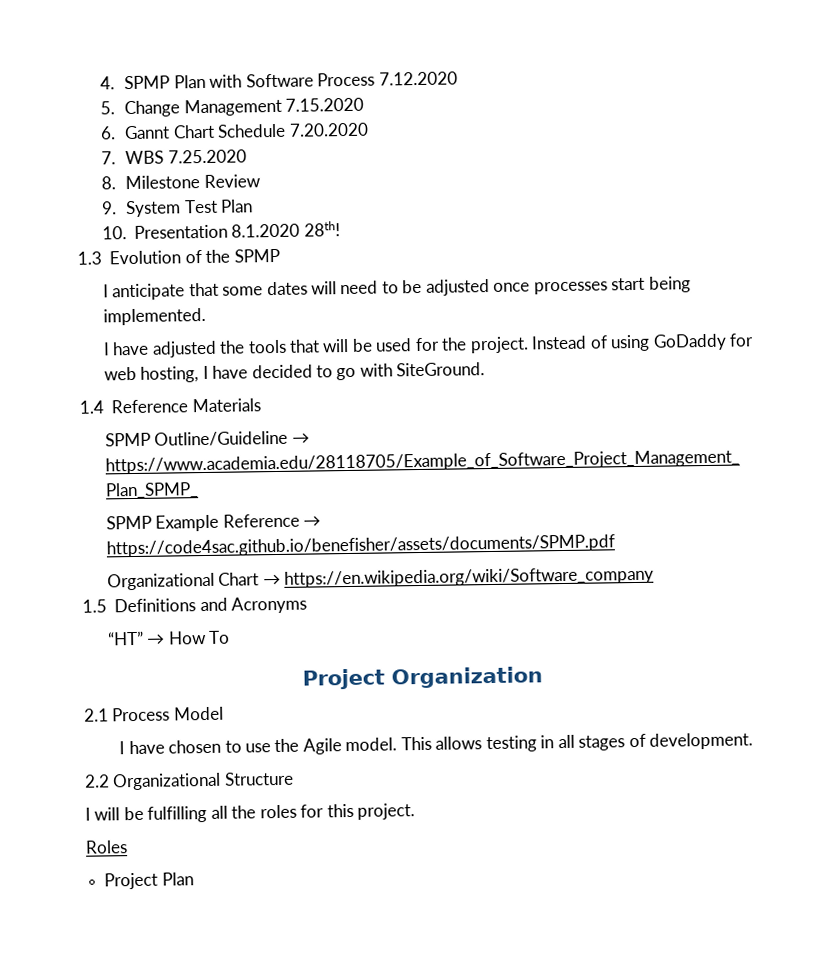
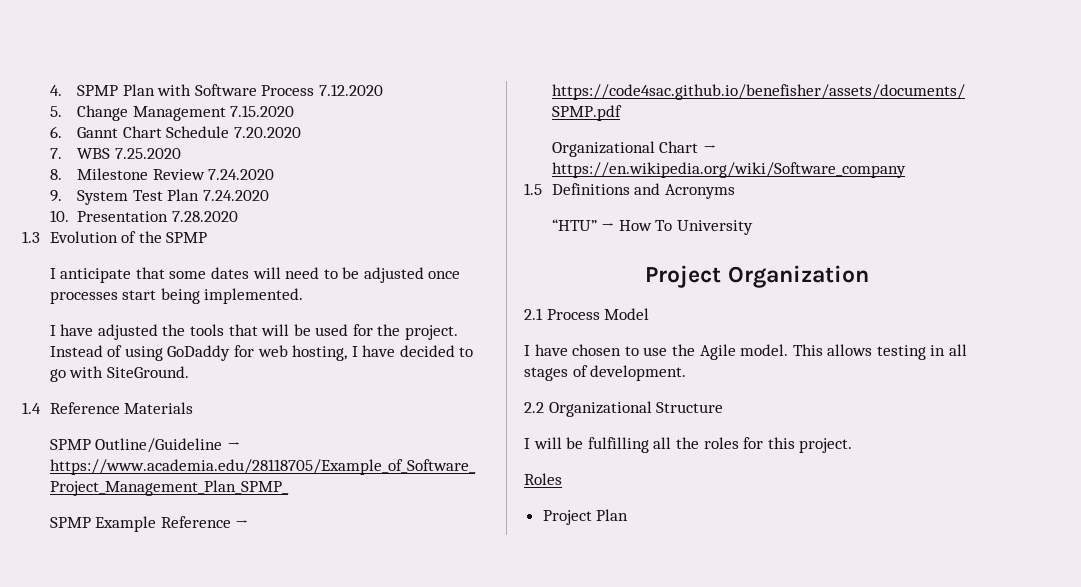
(261, 181) none -> [208,169,275,180] 7.24.2020
(254, 206) none -> [202,190,269,201] 7.24.2020
[231,221,341,238] 8.1.2020 28th! -> [171,211,238,222] 7.28.2020
[106,630,144,646] “HT” -> [551,219,597,231] “HTU”
(231, 637) none -> [676,220,753,235] University

